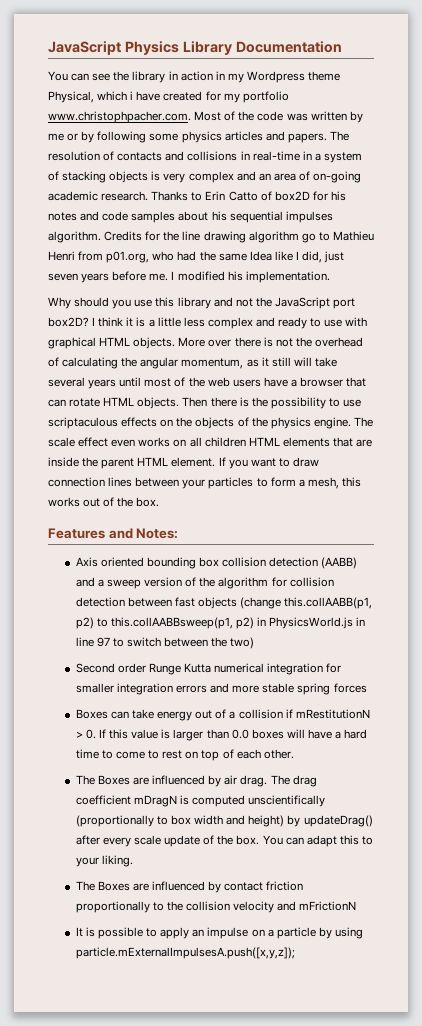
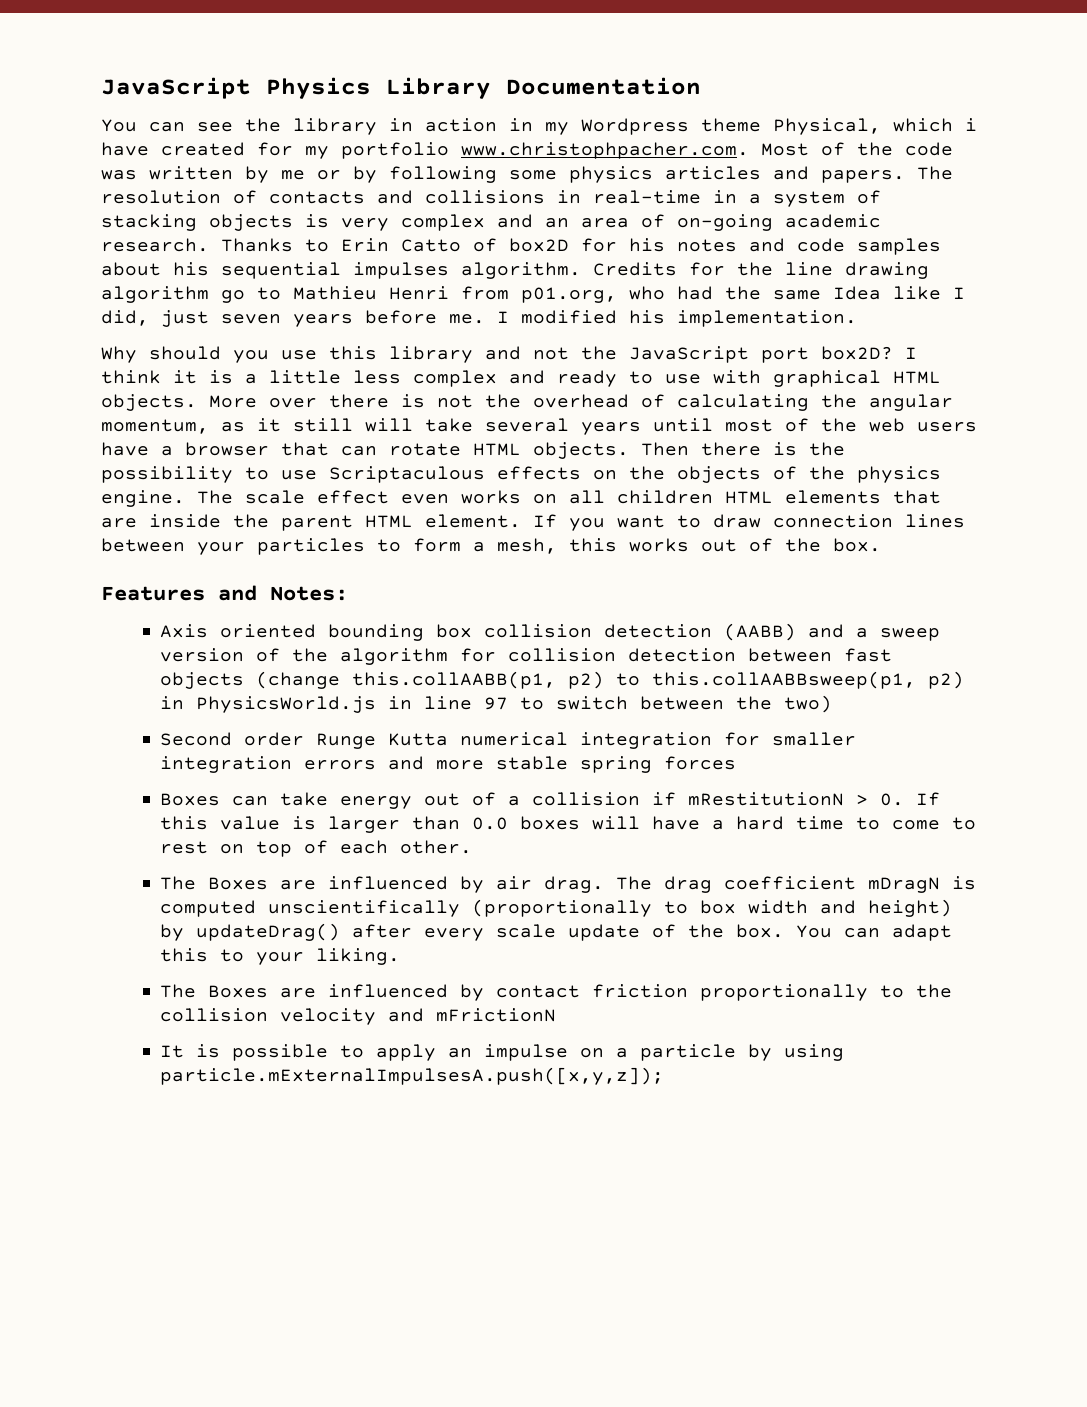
[48,417,118,429] scriptaculous -> [329,466,485,483] Scriptaculous

